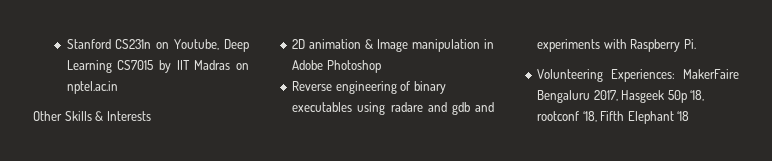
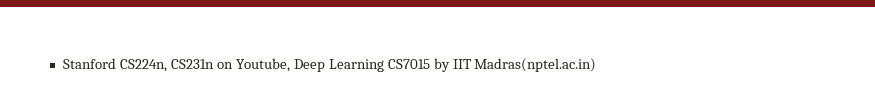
(111, 44) none -> [120,59,168,72] CS224n,
[194,60,250,70] [66,81,118,94] [33,111,151,121] [292,39,494,52] [292,60,381,73] [292,81,446,94] [292,102,494,115] [537,39,696,52] [537,69,740,82] [537,90,705,103] [537,111,690,124] Madras on nptel.ac.in // Other Skills & Interests // 2D animation & Image manipulation in Adobe Photoshop // Reverse engineering of binary executables using radare and gdb and experiments with Raspberry Pi. // Volunteering Experiences: MakerFaire Bengaluru 2017, Hasgeek 50p ‘18, rootconf ‘18, Fifth Elephant ‘18 -> [474,58,597,72] Madras(nptel.ac.in)

